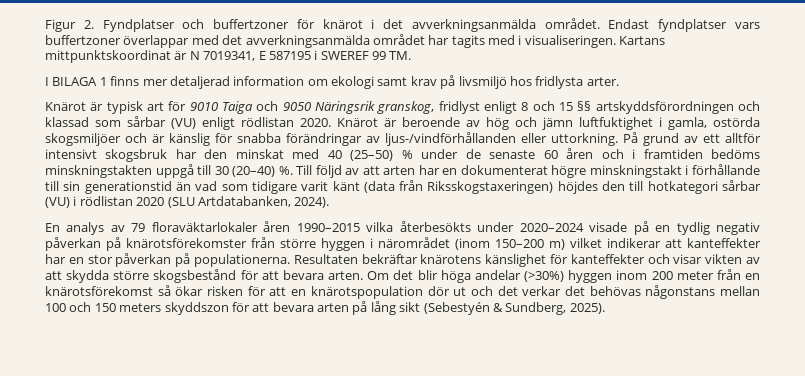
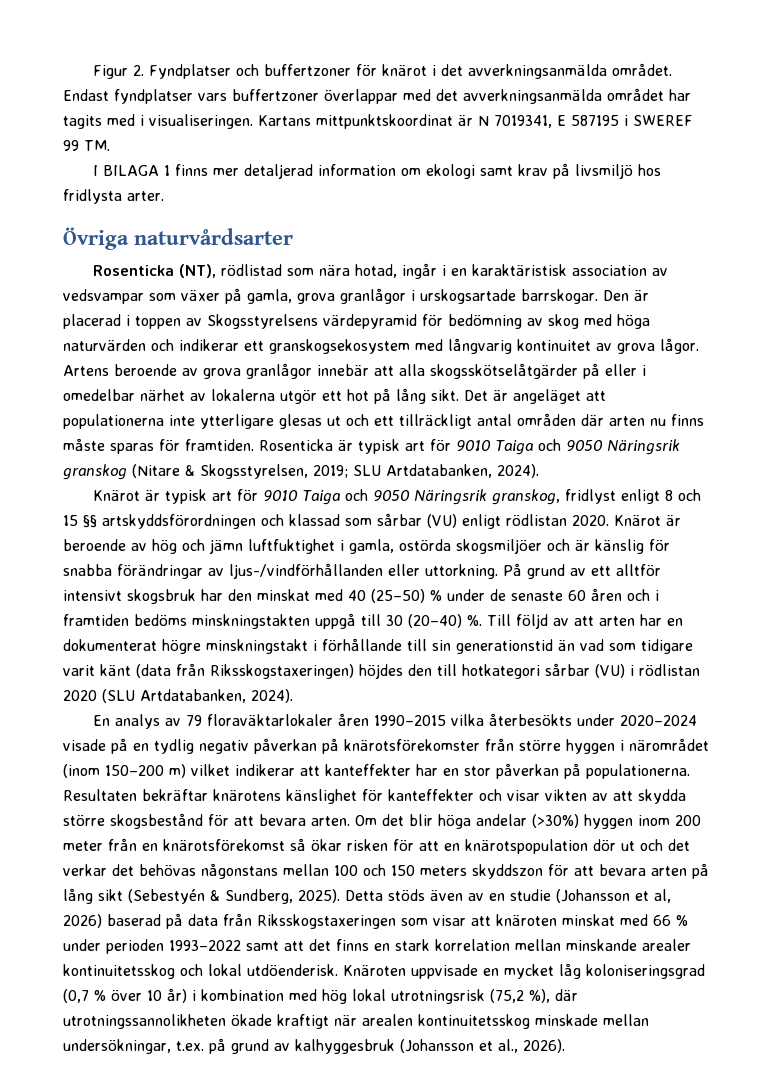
(619, 81) none -> [63,227,293,250] [92,263,668,279] [63,288,649,304] [63,314,650,329] [63,338,699,354] [63,363,646,379] [63,388,606,404] [63,413,704,429] [63,438,680,455] [63,464,539,480] // Övriga naturvårdsarter // Rosenticka (NT), rödlistad som nära hotad, ingår i en karaktäristisk association av vedsvampar som växer på gamla, grova granlågor i urskogsartade barrskogar. Den är placerad i toppen av Skogsstyrelsens värdepyramid för bedömning av skog med höga naturvärden och indikerar ett granskogsekosystem med långvarig kontinuitet av grova lågor. Artens beroende av grova granlågor innebär att alla skogsskötselåtgärder på eller i omedelbar närhet av lokalerna utgör ett hot på lång sikt. Det är angeläget att populationerna inte ytterligare glesas ut och ett tillräckligt antal områden där arten nu finns måste sparas för framtiden. Rosenticka är typisk art för 9010 Taiga och 9050 Näringsrik granskog (Nitare & Skogsstyrelsen, 2019; SLU Artdatabanken, 2024).
(605, 308) none -> [345,889,671,903] [63,913,688,929] [63,939,691,954] [63,963,705,979] [63,988,578,1004] [63,1014,649,1029] [63,1038,565,1054] Detta stöds även av en studie (Johansson et al, 2026) baserad på data från Riksskogstaxeringen som visar att knäroten minskat med 66 % under perioden 1993–2022 samt att det finns en stark korrelation mellan minskande arealer kontinuitetsskog och lokal utdöenderisk. Knäroten uppvisade en mycket låg koloniseringsgrad (0,7 % över 10 år) i kombination med hög lokal utrotningsrisk (75,2 %), där utrotningssannolikheten ökade kraftigt när arealen kontinuitetsskog minskade mellan undersökningar, t.ex. på grund av kalhyggesbruk (Johansson et al., 2026).

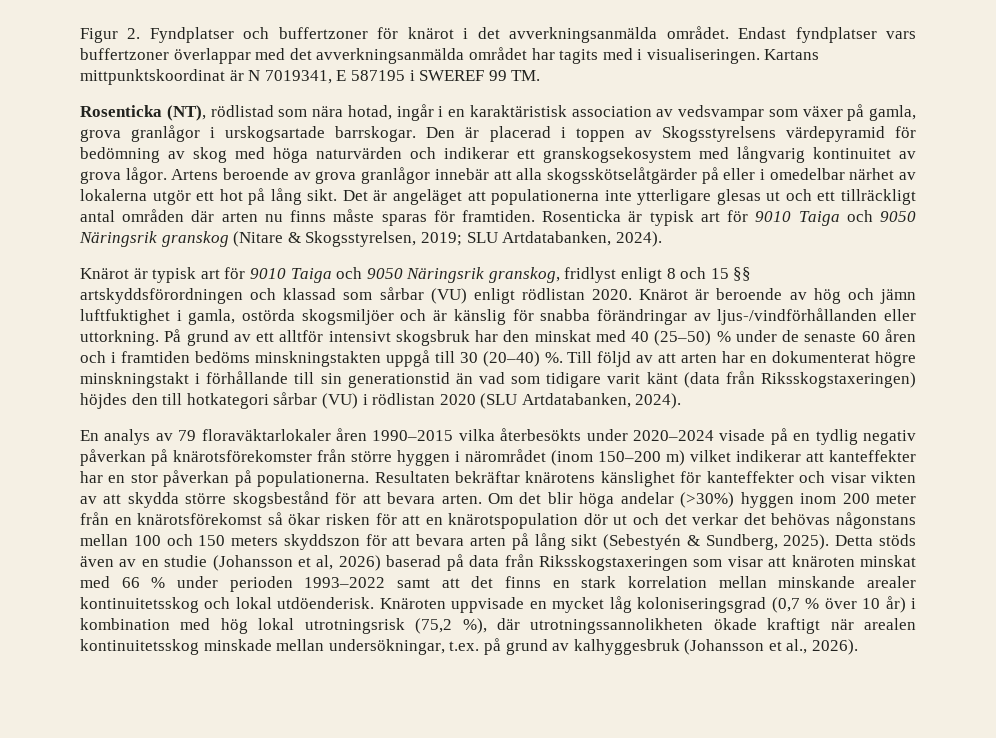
[92,163,661,179] [63,189,164,204] [63,227,293,250] // I BILAGA 1 finns mer detaljerad information om ekologi samt krav på livsmiljö hos fridlysta arter. // Övriga naturvårdsarter -> (541, 75) none

